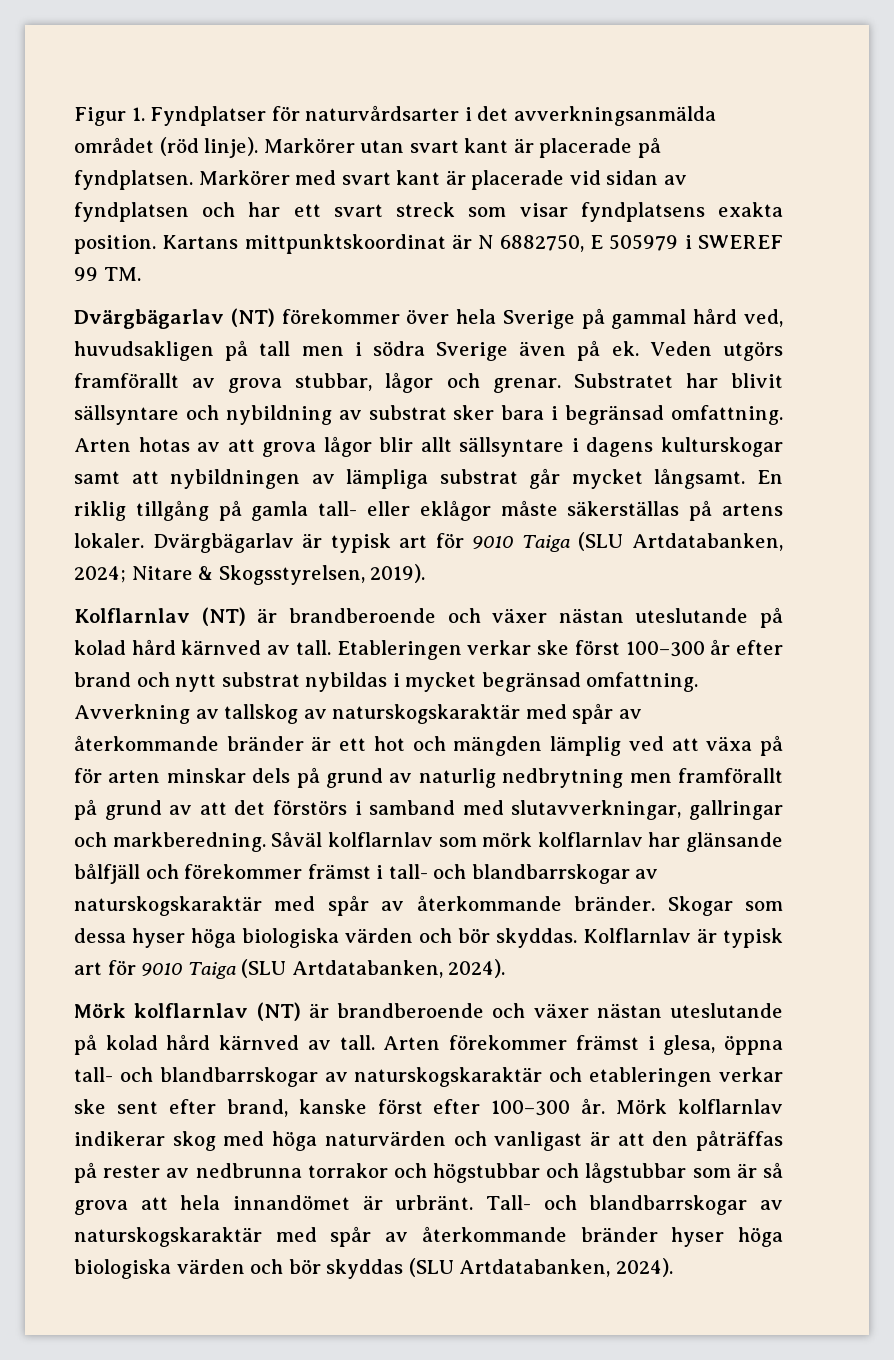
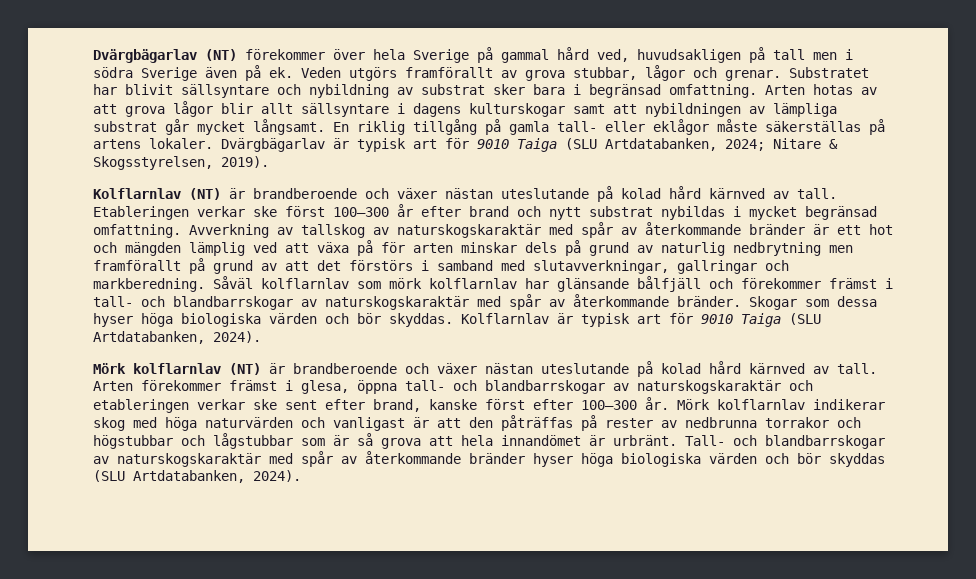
[74,105,716,126] [74,137,661,158] [74,170,687,190] [74,202,783,222] [74,234,784,254] [74,267,141,281] Figur 1. Fyndplatser för naturvårdsarter i det avverkningsanmälda området (röd linje). Markörer utan svart kant är placerade på fyndplatsen. Markörer med svart kant är placerade vid sidan av fyndplatsen och har ett svart streck som visar fyndplatsens exakta position. Kartans mittpunktskoordinat är N 6882750, E 505979 i SWEREF 99 TM. // -> (93, 56) none

